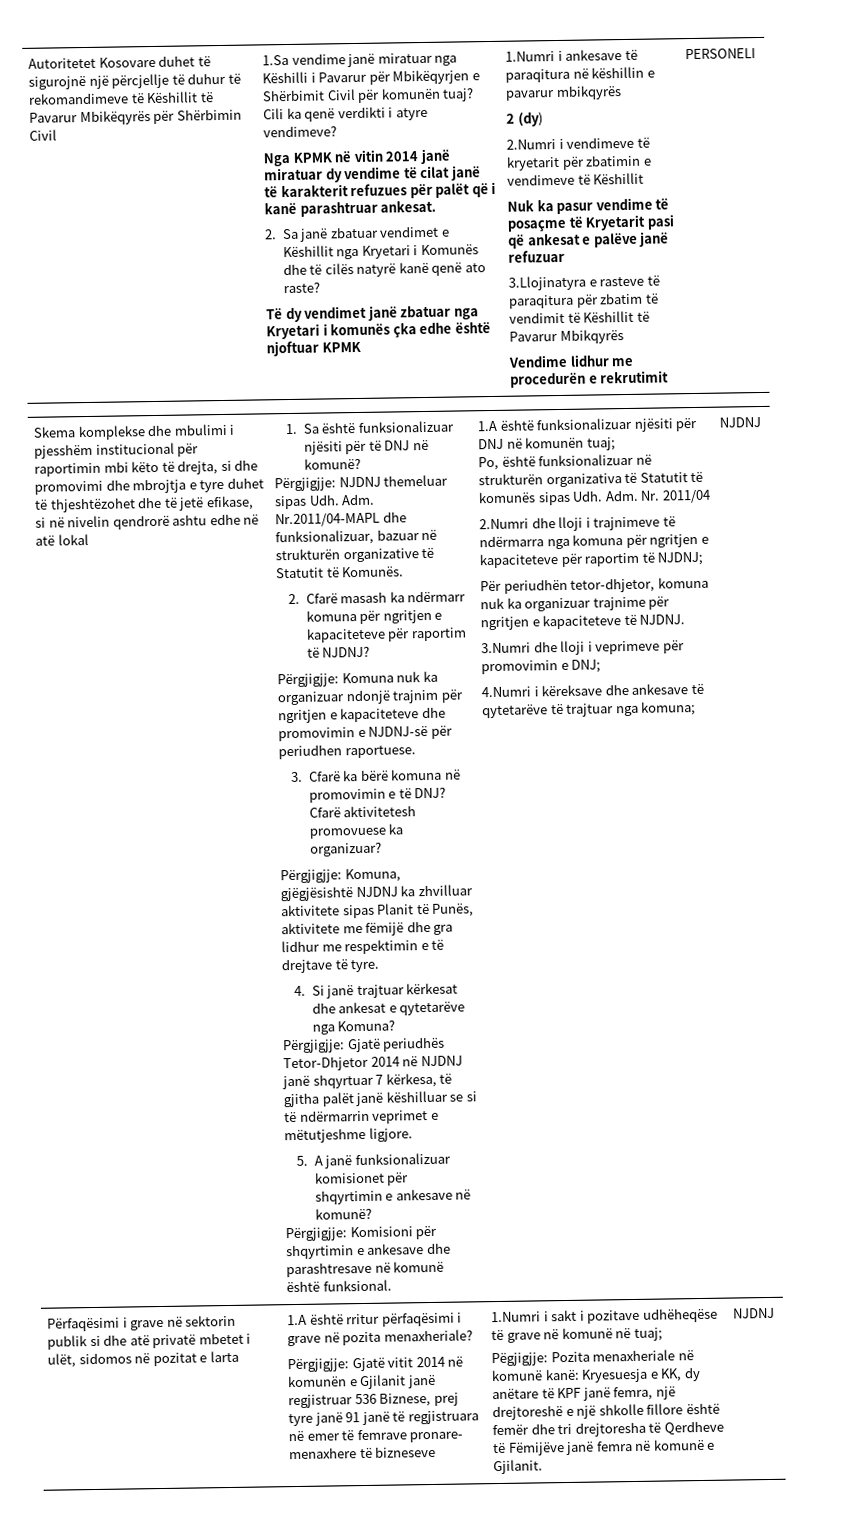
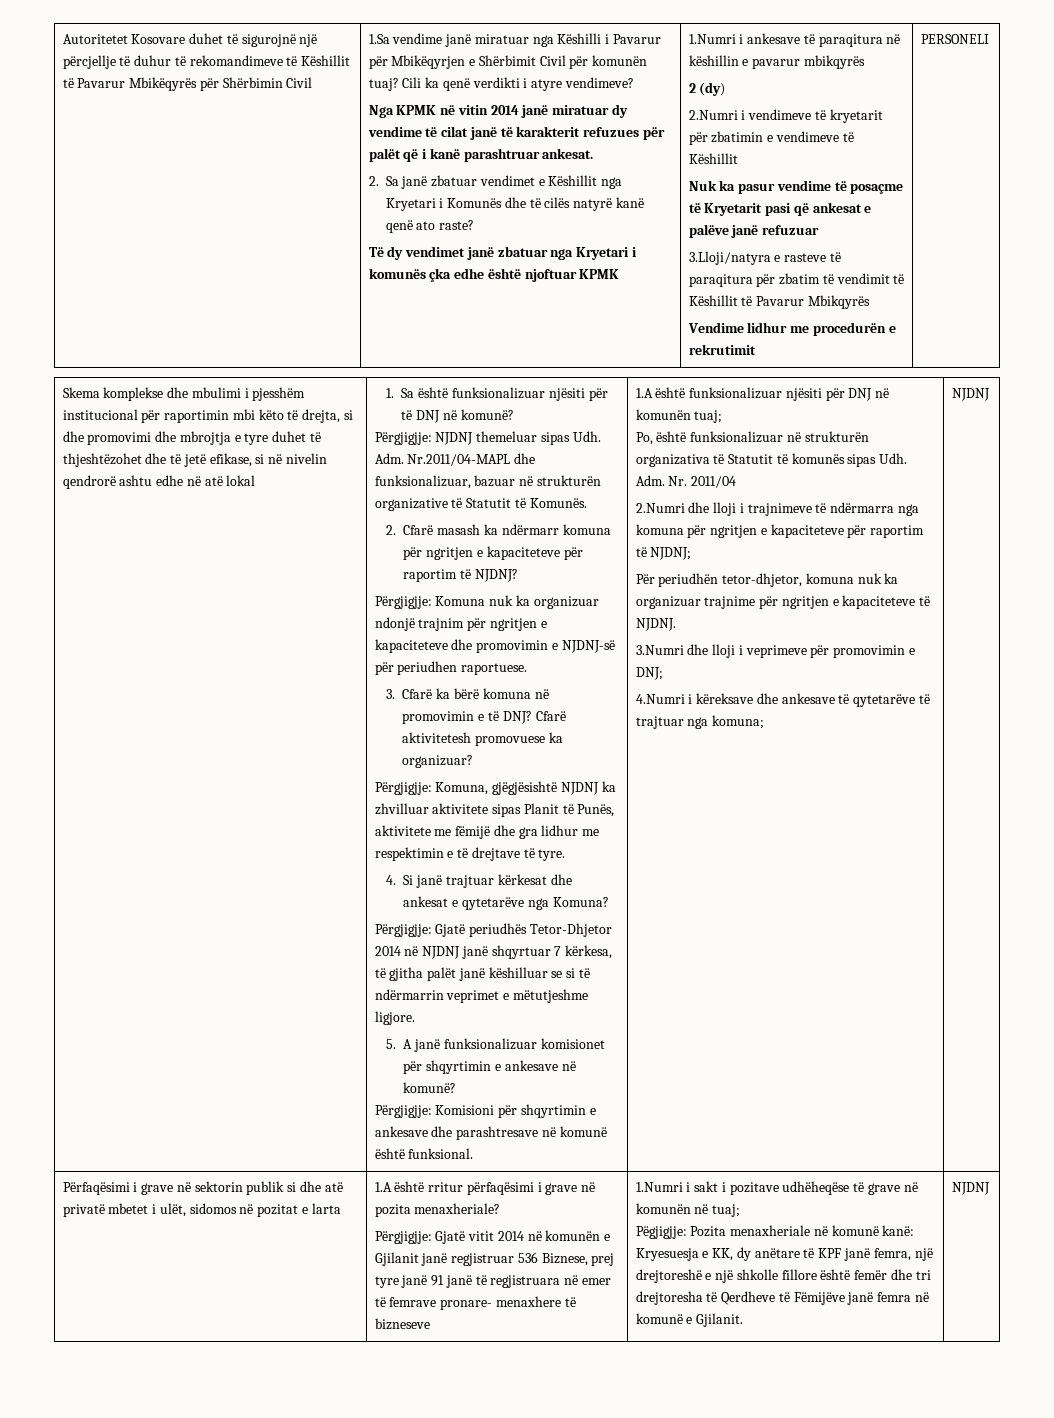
[508,275,587,291] 3.Llojinatyra -> [688,251,771,265] 3.Lloji/natyra
[561,1327,613,1340] komunë -> [635,1203,691,1214] komunën

